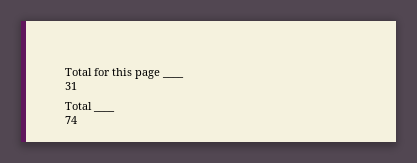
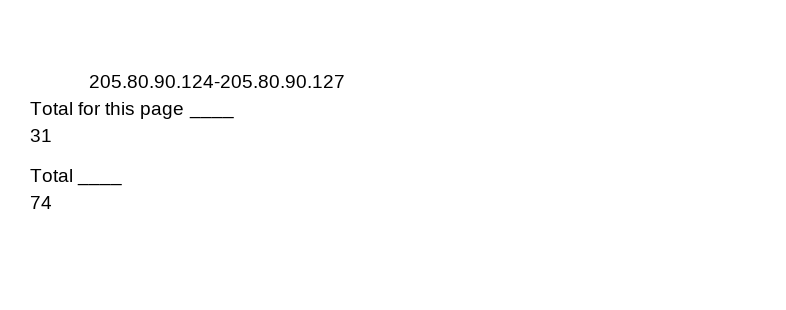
(65, 72) none -> [88,75,345,88] 205.80.90.124-205.80.90.127 //

